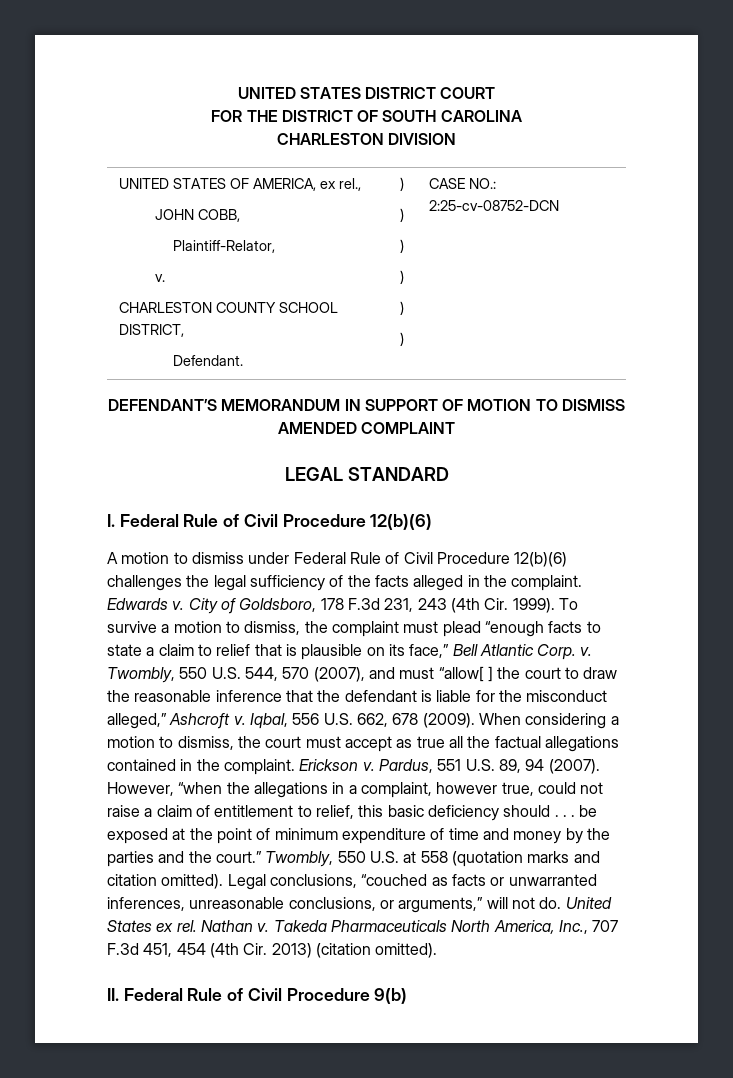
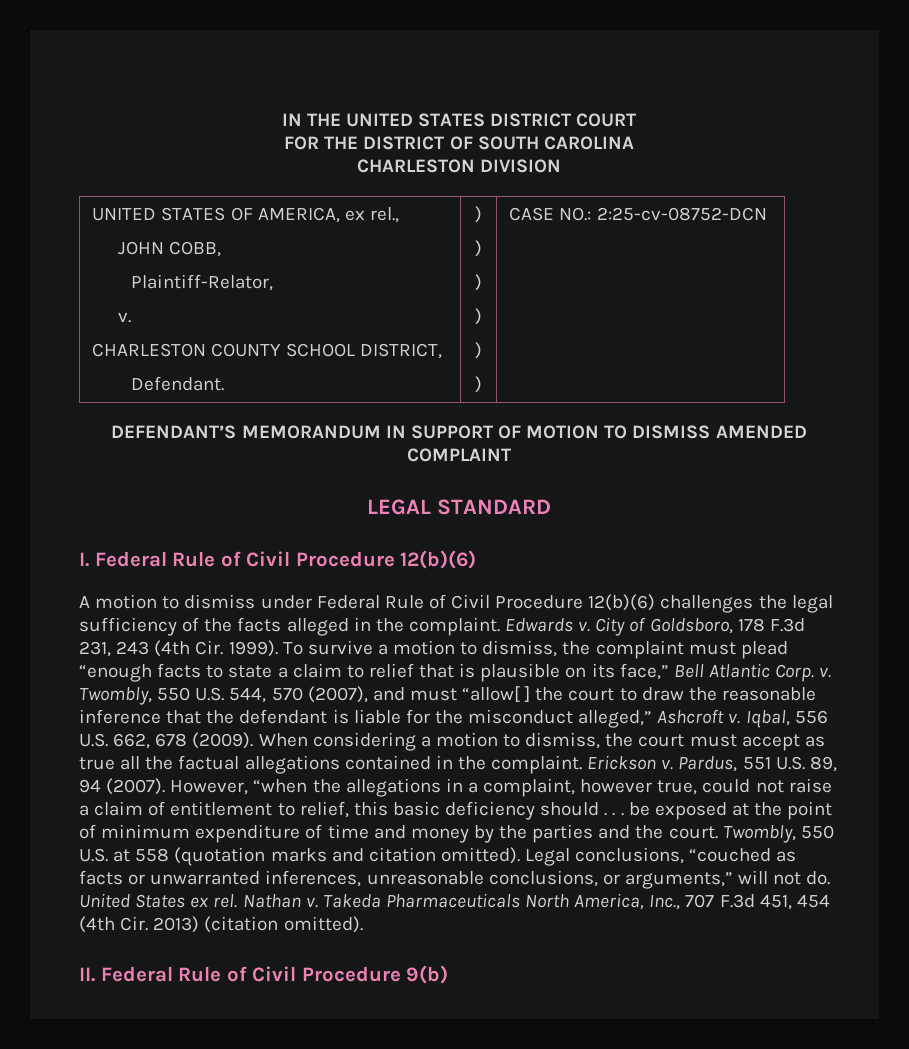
(237, 93) none -> [281,113,341,126] IN THE
[215,851,262,863] court.” -> [668,826,718,839] court.

